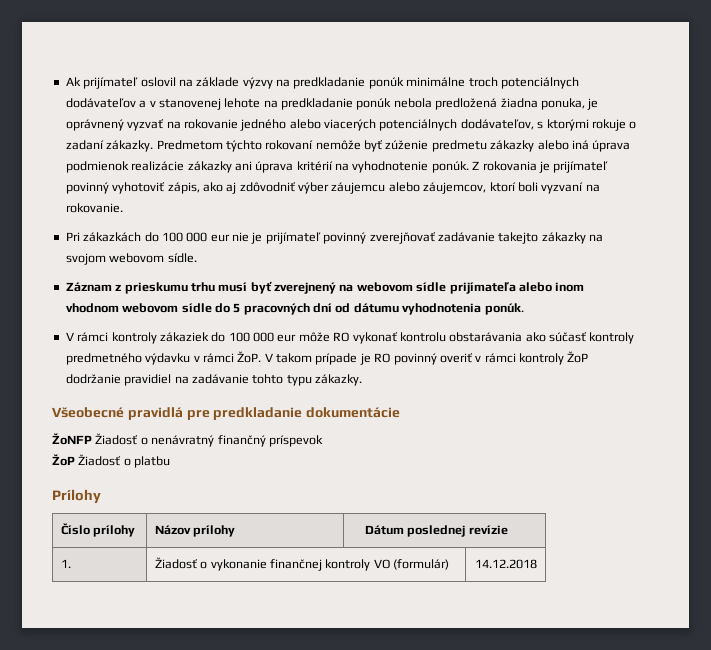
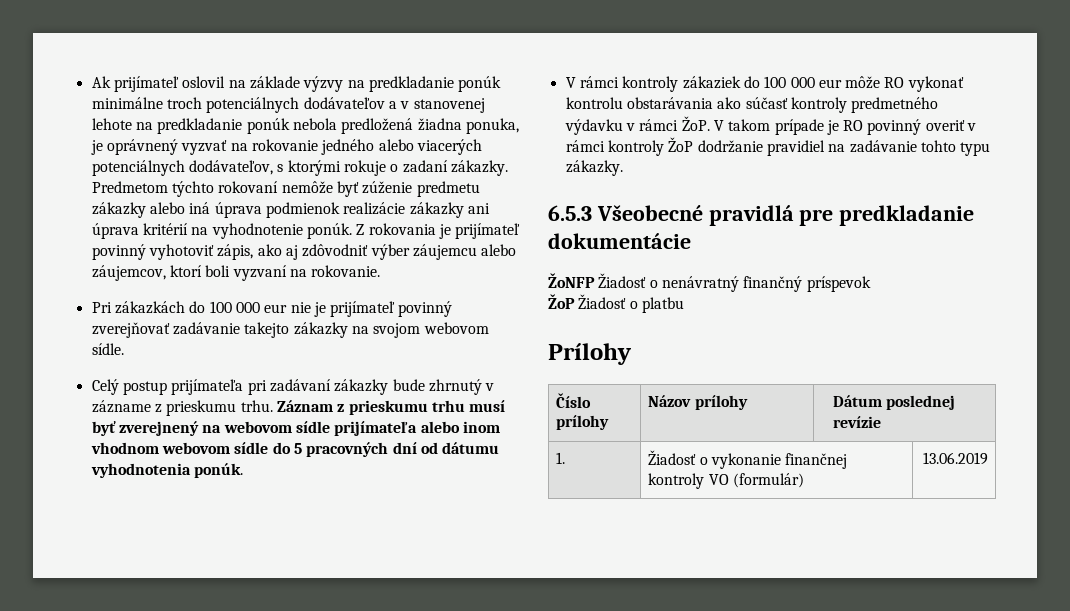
(197, 258) none -> [91,379,495,395] [91,400,273,416] Celý postup prijímateľa pri zadávaní zákazky bude zhrnutý v zázname z prieskumu trhu.
(362, 380) none -> [548,205,592,221] 6.5.3
[475,559,538,569] 14.12.2018 -> [922,452,988,465] 13.06.2019

